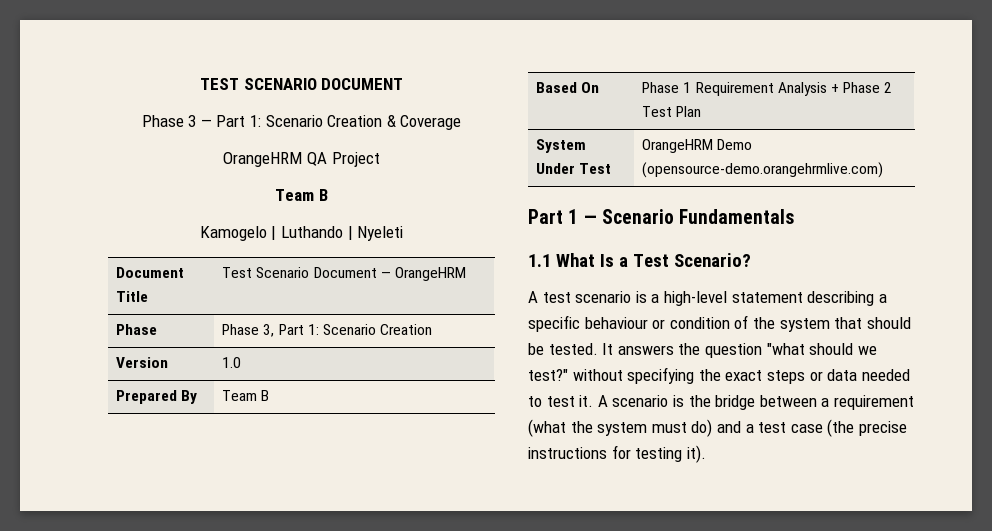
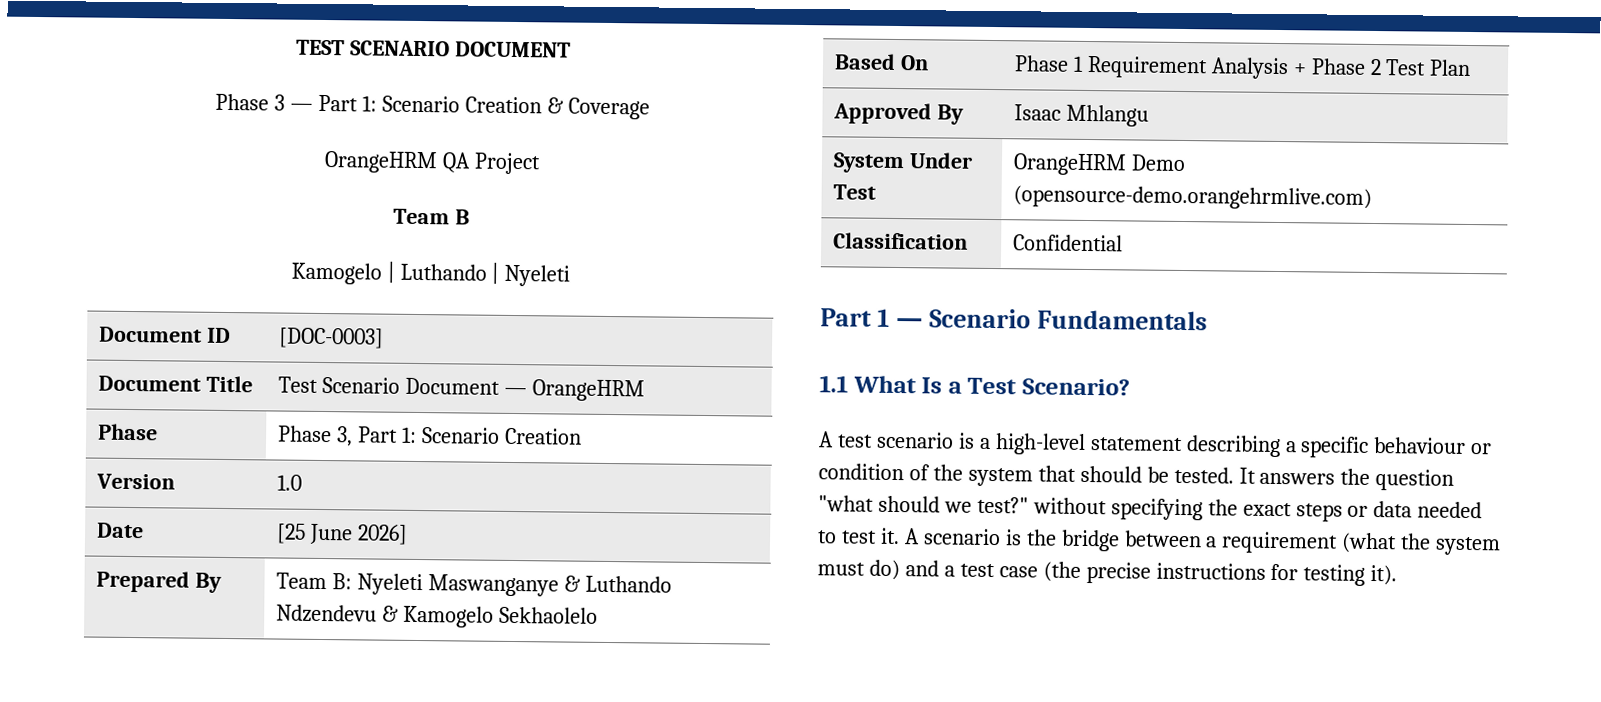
(404, 233) none -> [98,326,231,344] [278,327,384,349] // Document ID | [DOC-0003]
(242, 362) none -> [96,522,144,539] [275,523,408,545] // Date | [25 June 2026]
[261,390,270,401] B -> [331,573,672,597] [275,604,598,628] B: Nyeleti Maswanganye & Luthando Ndzendevu & Kamogelo Sekhaolelo
(702, 111) none -> [832,102,964,125] [1013,104,1149,127] // Approved By | Isaac Mhlangu
(884, 170) none -> [832,232,968,250] [1012,234,1123,252] // Classification | Confidential

